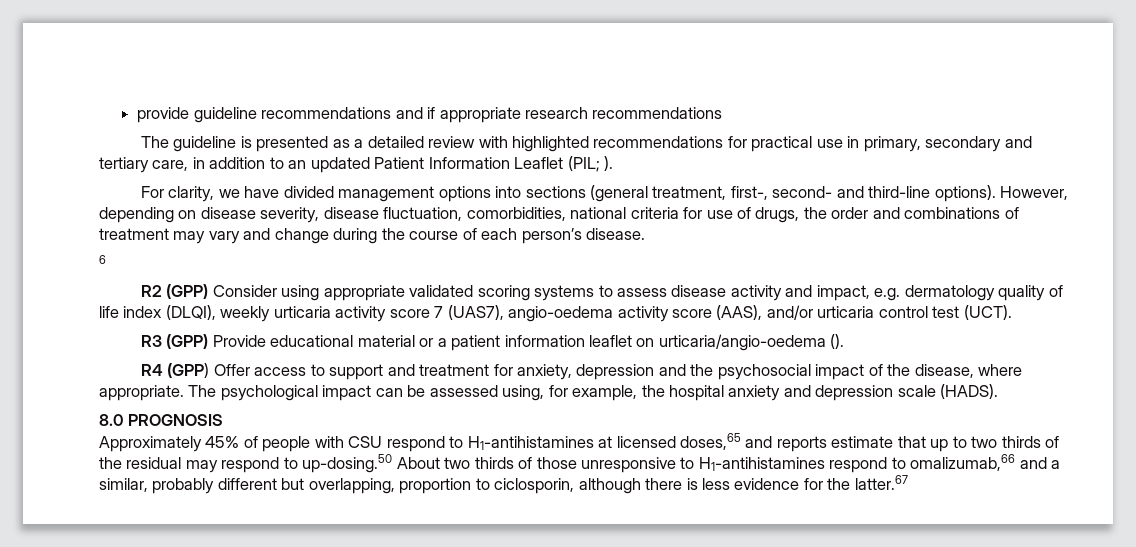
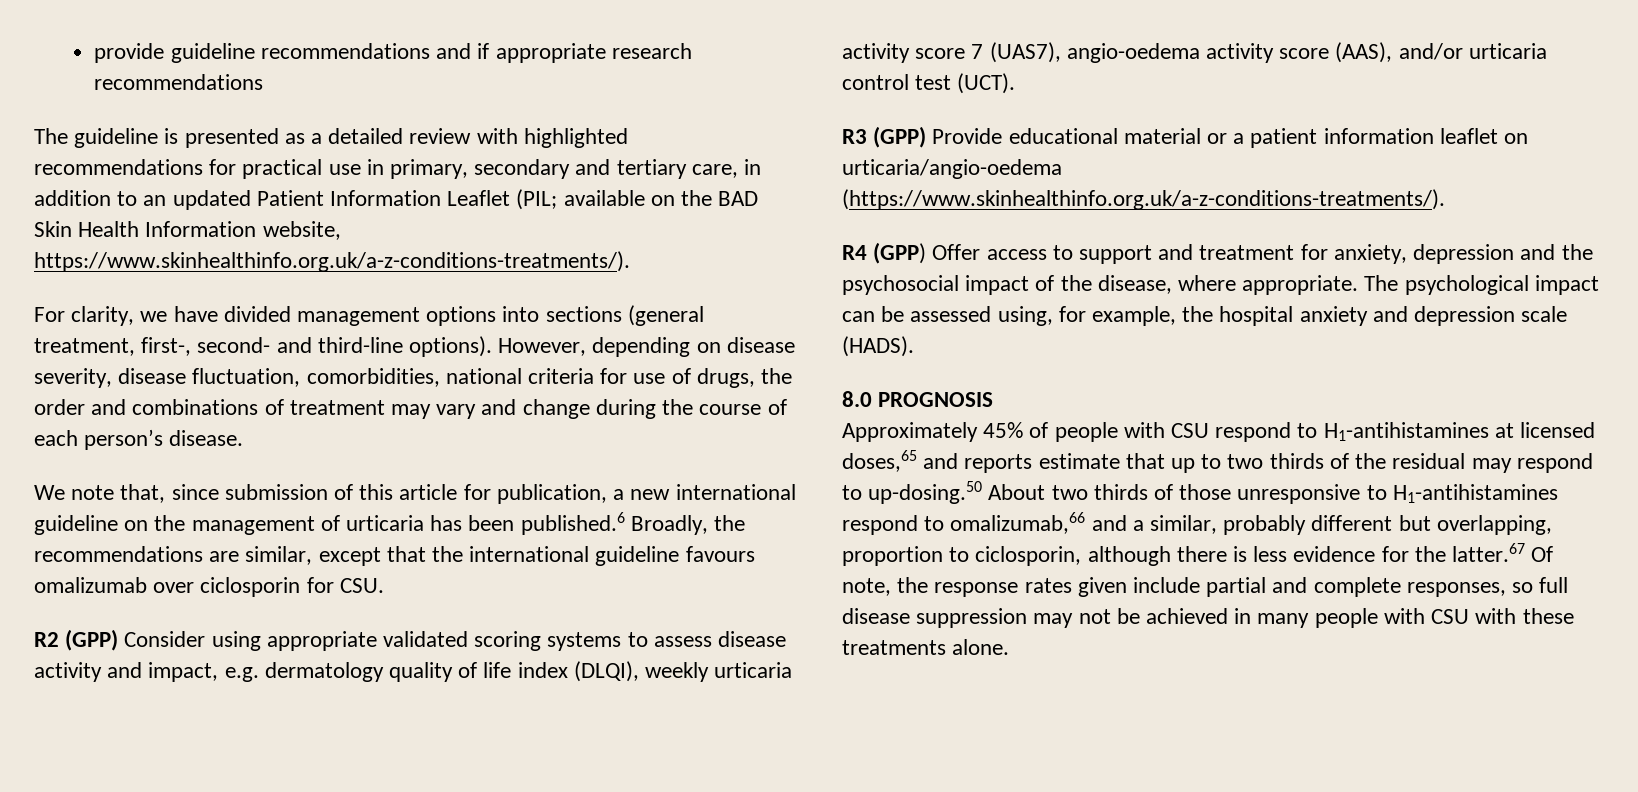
[604,156,614,171] ). -> [563,190,759,206] [34,221,341,240] [34,251,630,272] available on the BAD Skin Health Information website, https://www.skinhealthinfo.org.uk/a-z-conditions-treatments/).
[99,255,106,264] 6 -> [34,484,796,504] [34,512,746,535] [34,546,755,566] [34,577,384,597] We note that, since submission of this article for publication, a new international guideline on the management of urticaria has been published.6 Broadly, the recommendations are similar, except that the international guideline favours omalizumab over ciclosporin for CSU.
[830,334,845,349] (). -> [842,189,1445,210] (https://www.skinhealthinfo.org.uk/a-z-conditions-treatments/).
(908, 482) none -> [1531,546,1554,562] [842,577,1569,597] [842,608,1574,628] [842,639,1010,655] Of note, the response rates given include partial and complete responses, so full disease suppression may not be achieved in many people with CSU with these treatments alone.

